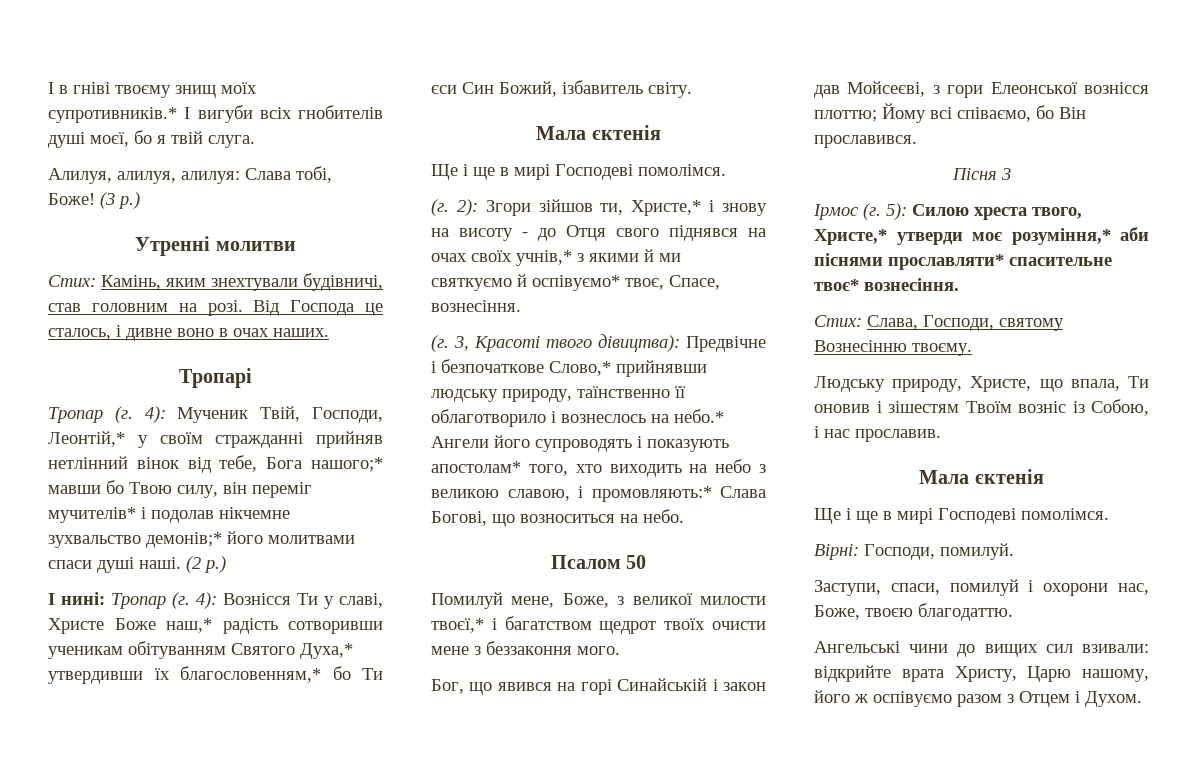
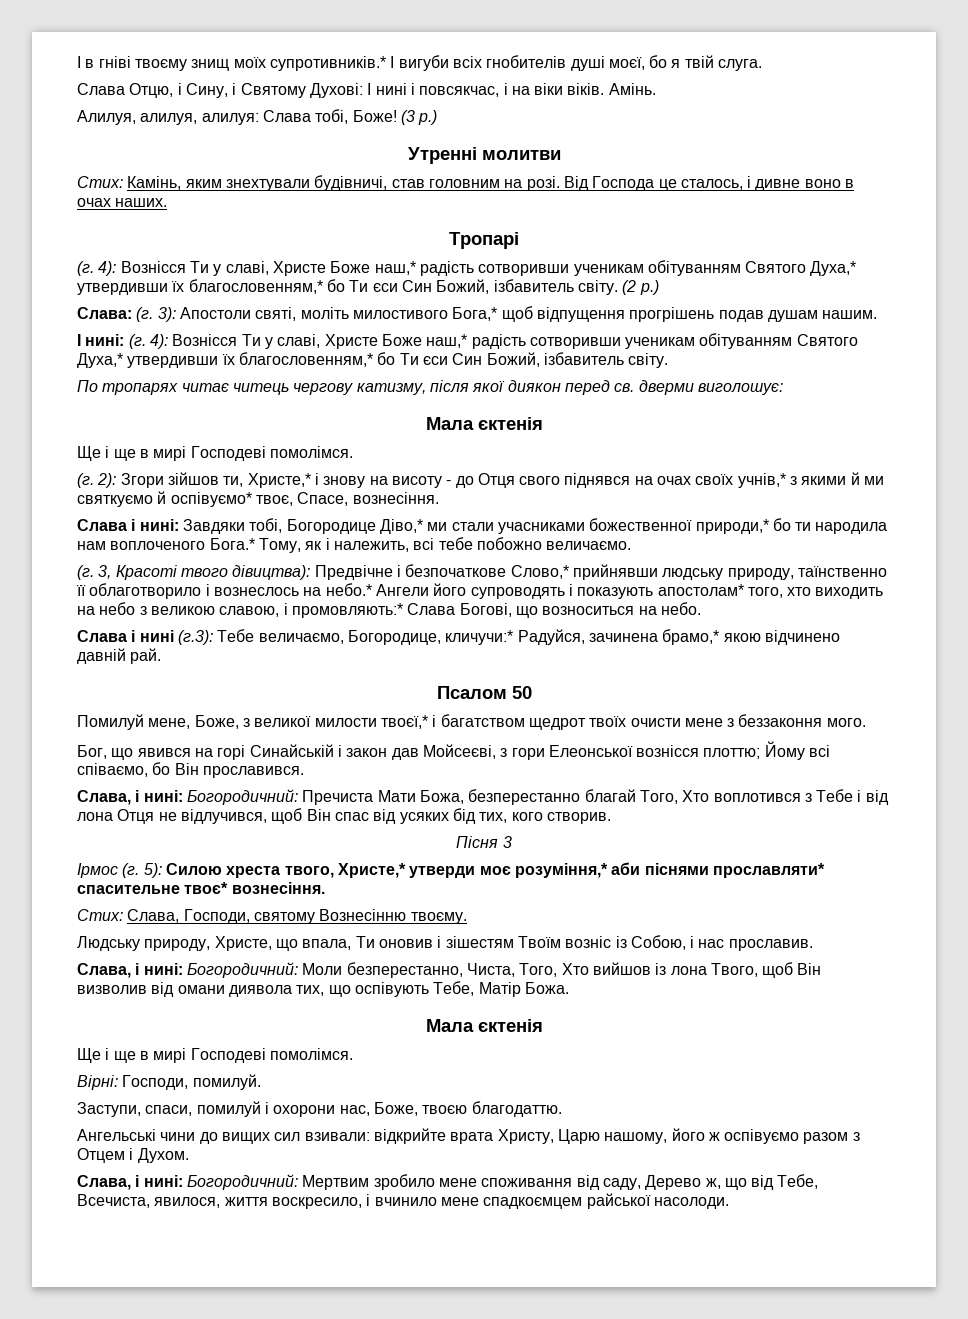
(255, 141) none -> [77,83,656,98] // Слава Отцю, і Сину, і Святому Духові: І нині і повсякчас, і на віки віків. Амінь.
[48,406,383,423] [48,431,383,448] [48,455,384,473] [48,480,312,498] [48,507,290,523] [48,531,355,548] [48,556,226,573] [48,592,166,609] Тропар (г. 4): Мученик Твій, Господи, Леонтій,* у своїм стражданні прийняв нетлінний вінок від тебе, Бога нашого;* мавши бо Твою силу, він переміг мучителів* і подолав нікчемне зухвальство демонів;* його молитвами спаси душі наші. (2 р.) // І нині: Тропар -> (519, 240) none
(692, 90) none -> [622,280,659,295] [77,306,878,322] [77,333,858,349] [77,352,669,368] [77,380,783,395] (2 р.) // Слава: (г. 3): Апостоли святі, моліть милостивого Бога,* щоб відпущення прогрішень подав душам нашим. // І нині: (г. 4): Вознісся Ти у славі, Христе Боже наш,* радість сотворивши ученикам обітуванням Святого Духа,* утвердивши їх благословенням,* бо Ти єси Син Божий, ізбавитель світу. // По тропарях читає читець чергову катизму, після якої диякон перед св. дверми виголошує:
(521, 306) none -> [77,518,888,534] [77,537,632,553] // Слава і нині: Завдяки тобі, Богородице Діво,* ми стали учасниками божественної природи,* бо ти народила нам воплоченого Бога.* Тому, як і належить, всі тебе побожно величаємо.
(684, 516) none -> [77,629,840,645] [77,648,162,664] // Слава і нині (г.3): Тебе величаємо, Богородице, кличучи:* Радуйся, зачинена брамо,* якою відчинено давній рай.
(917, 141) none -> [77,789,889,805] [77,808,611,824] // Слава, і нині: Богородичний: Пречиста Мати Божа, безперестанно благай Того, Хто воплотився з Тебе і від лона Отця не відлучився, щоб Він спас від усяких бід тих, кого створив.
(941, 435) none -> [77,962,822,978] [77,981,569,997] // Слава, і нині: Богородичний: Моли безперестанно, Чиста, Того, Хто вийшов із лона Твого, щоб Він визволив від омани диявола тих, що оспівують Тебе, Матір Божа.
(1142, 699) none -> [77,1174,819,1190] [77,1193,729,1209] // Слава, і нині: Богородичний: Мертвим зробило мене споживання від саду, Дерево ж, що від Тебе, Всечиста, явилося, життя воскресило, і вчинило мене спадкоємцем райської насолоди.

